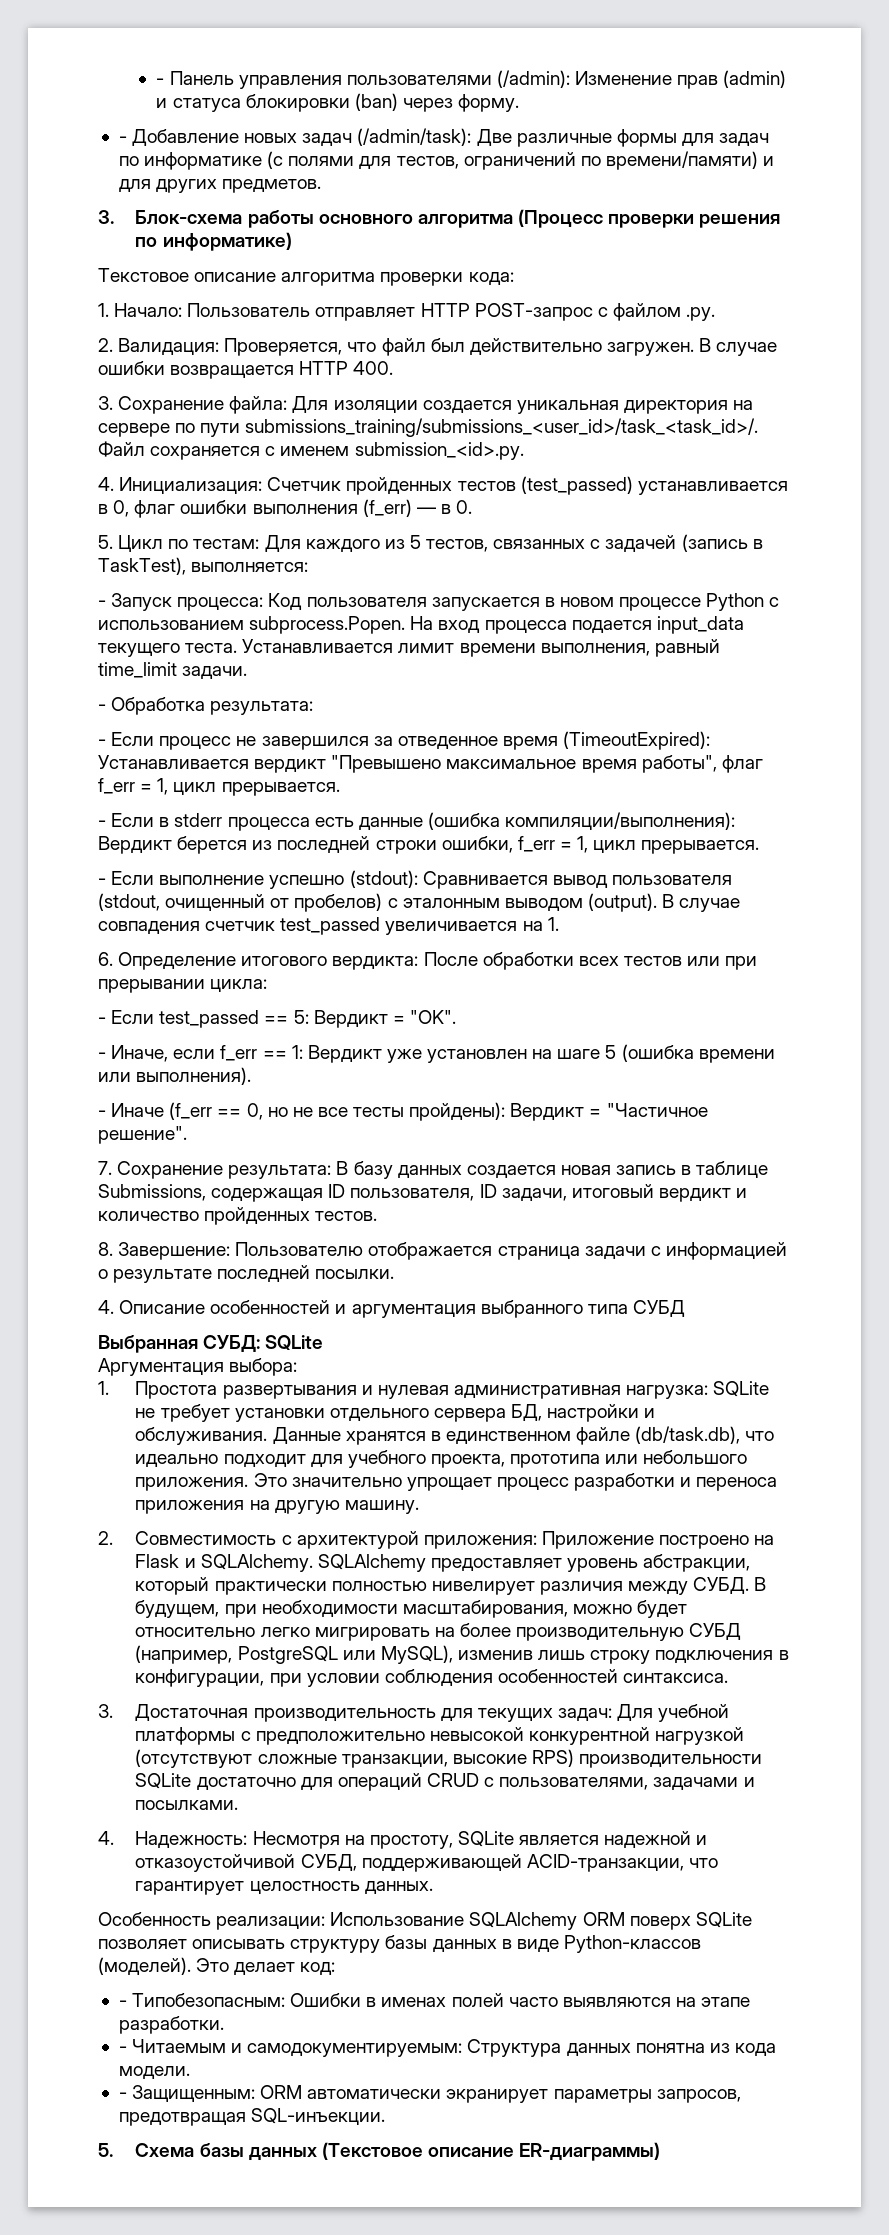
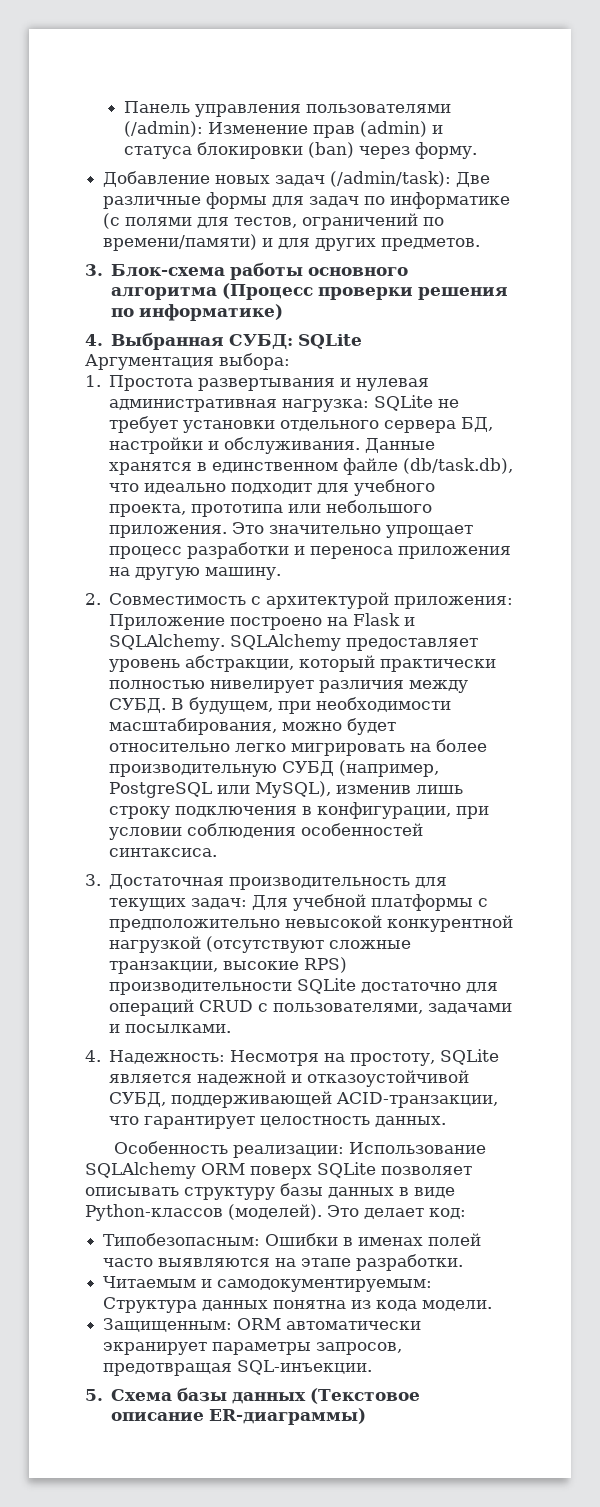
[156,78,165,85] - -> (123, 107) none
[118,136,127,143] - -> (477, 150) none
[98,268,514,286] [98,303,716,321] [98,338,778,356] [98,361,394,379] [98,396,754,414] [98,418,759,437] [98,441,524,460] [98,476,788,495] [98,499,473,518] [98,534,763,552] [98,557,309,575] [98,593,780,611] [98,616,744,634] [98,639,720,657] [98,662,248,679] [98,697,314,715] [98,731,711,750] [98,755,763,773] [98,778,340,796] [98,812,736,831] [98,836,760,854] [98,870,732,889] [98,893,741,912] [98,917,559,935] [98,952,758,970] [98,979,268,993] [98,1010,456,1028] [98,1044,775,1063] [98,1067,252,1085] [98,1102,708,1121] [98,1126,187,1144] [98,1161,769,1179] [98,1184,748,1202] [98,1207,378,1225] [98,1242,787,1260] [98,1265,395,1283] [98,1300,685,1318] Текстовое описание алгоритма проверки кода: // 1. Начало: Пользователь отправляет HTTP POST-запрос с файлом .py. // 2. Валидация: Проверяется, что файл был действительно загружен. В случае ошибки возвращается HTTP 400. // 3. Сохранение файла: Для изоляции создается уникальная директория на сервере по пути submissions_training/submissions_<user_id>/task_<task_id>/. Файл сохраняется с именем submission_<id>.py. // 4. Инициализация: Счетчик пройденных тестов (test_passed) устанавливается в 0, флаг ошибки выполнения (f_err) — в 0. // 5. Цикл по тестам: Для каждого из 5 тестов, связанных с задачей (запись в TaskTest), выполняется: // - Запуск процесса: Код пользователя запускается в новом процессе Python с использованием subprocess.Popen. На вход процесса подается input_data текущего теста. Устанавливается лимит времени выполнения, равный time_limit задачи. // - Обработка результата: // - Если процесс не завершился за отведенное время (TimeoutExpired): Устанавливается вердикт "Превышено максимальное время работы", флаг f_err = 1, цикл прерывается. // - Если в stderr процесса есть данные (ошибка компиляции/выполнения): Вердикт берется из последней строки ошибки, f_err = 1, цикл прерывается. // - Если выполнение успешно (stdout): Сравнивается вывод пользователя (stdout, очищенный от пробелов) с эталонным выводом (output). В случае совпадения счетчик test_passed увеличивается на 1. // 6. Определение итогового вердикта: После обработки всех тестов или при прерывании цикла: // - Если test_passed == 5: Вердикт = "OK". // - Иначе, если f_err == 1: Вердикт уже установлен на шаге 5 (ошибка времени или выполнения). // - Иначе (f_err == 0, но не все тесты пройдены): Вердикт = "Частичное решение". // 7. Сохранение результата: В базу данных создается новая запись в таблице Submissions, содержащая ID пользователя, ID задачи, итоговый вердикт и количество пройденных тестов. // 8. Завершение: Пользователю отображается страница задачи с информацией о результате последней посылки. // 4. Описание особенностей и аргументация выбранного типа СУБД // -> [85,334,103,346] 4.
[118,2000,127,2007] - -> (466, 1213) none
[118,2046,127,2053] - -> (464, 1262) none
[118,2092,127,2099] - -> (493, 1305) none

